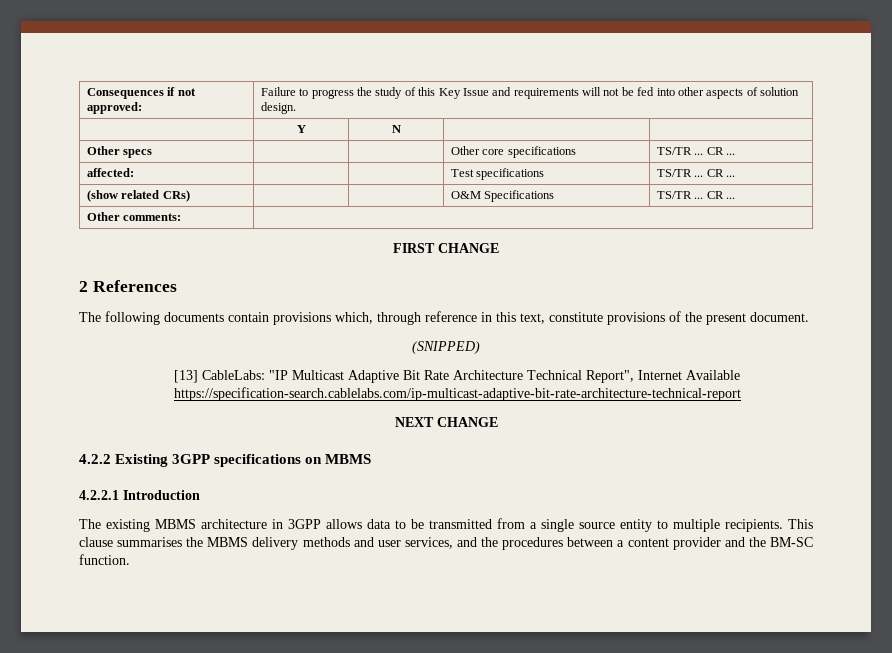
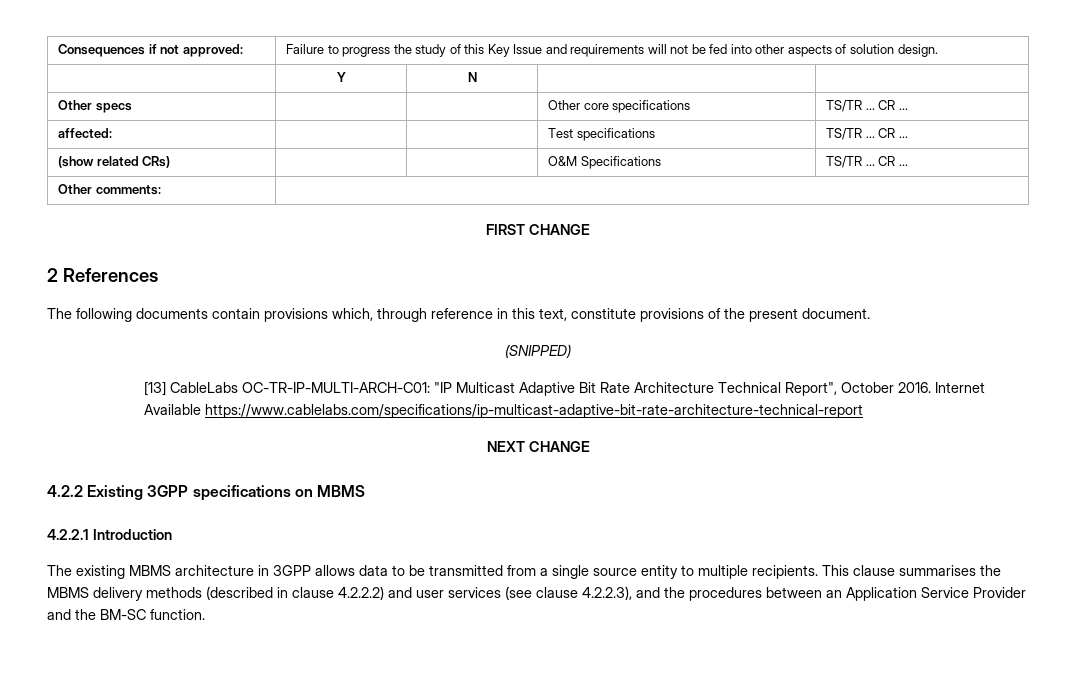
[201,370,265,380] CableLabs: -> [170,382,431,393] CableLabs OC-TR-IP-MULTI-ARCH-C01:
(634, 376) none -> [841,382,932,393] October 2016.
[173,387,741,401] https://specification-search.cablelabs.com/ip-multicast-adaptive-bit-rate-architecture-technical-report -> [205,404,864,418] https://www.cablelabs.com/specifications/ip-multicast-adaptive-bit-rate-architecture-technical-report
[353,537,721,550] and user services, and the procedures between a content provider -> [206,586,1026,601] (described in clause 4.2.2.2) and user services (see clause 4.2.2.3), and the procedures between an Application Service Provider

